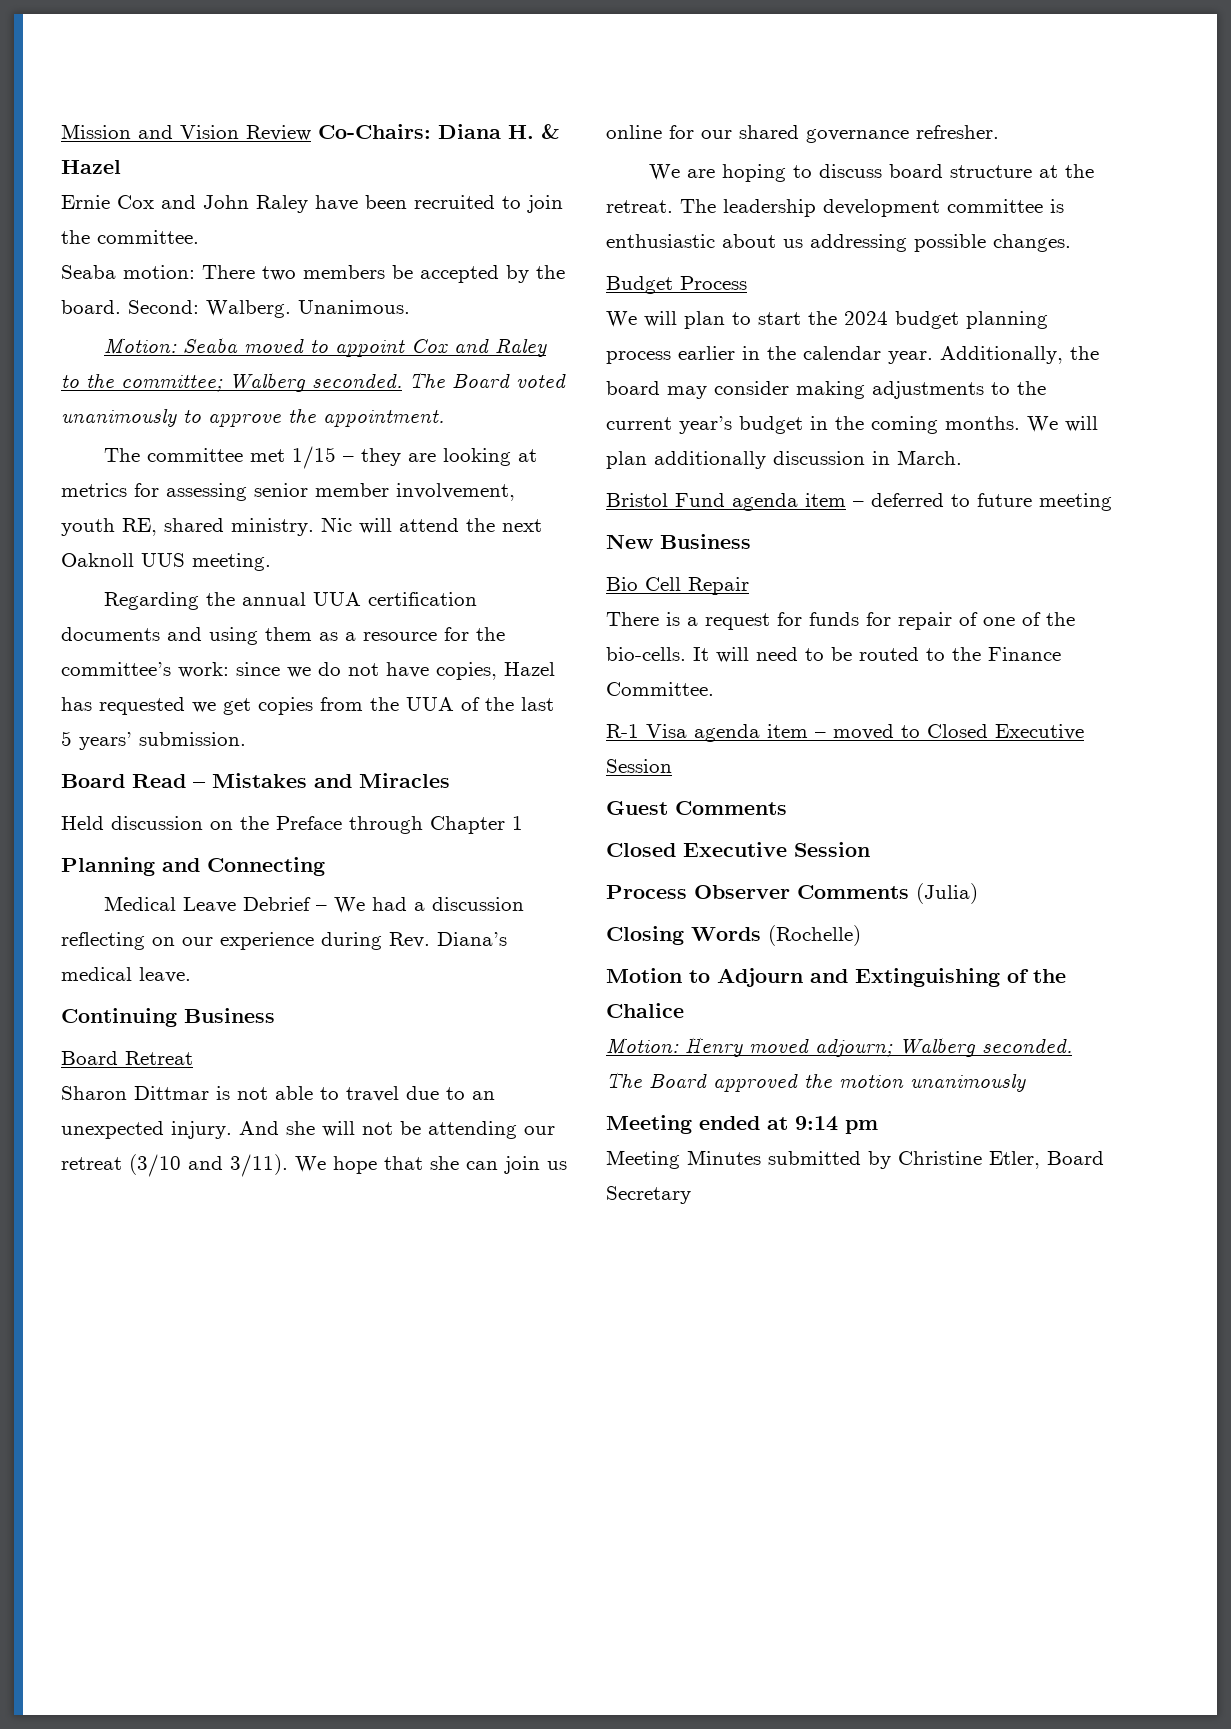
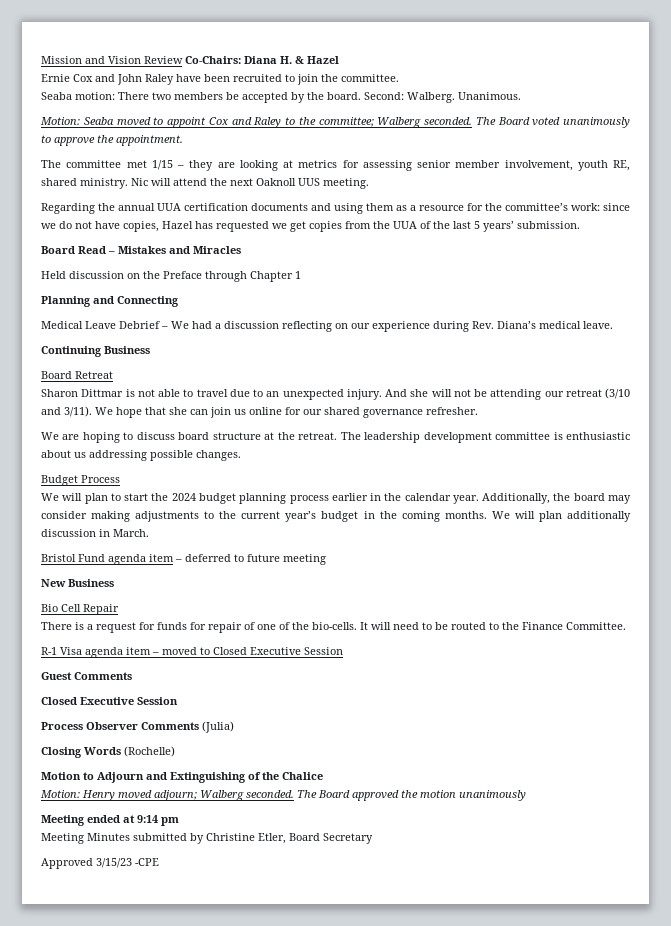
(691, 1195) none -> [41,858,159,869] // Approved 3/15/23 -CPE

